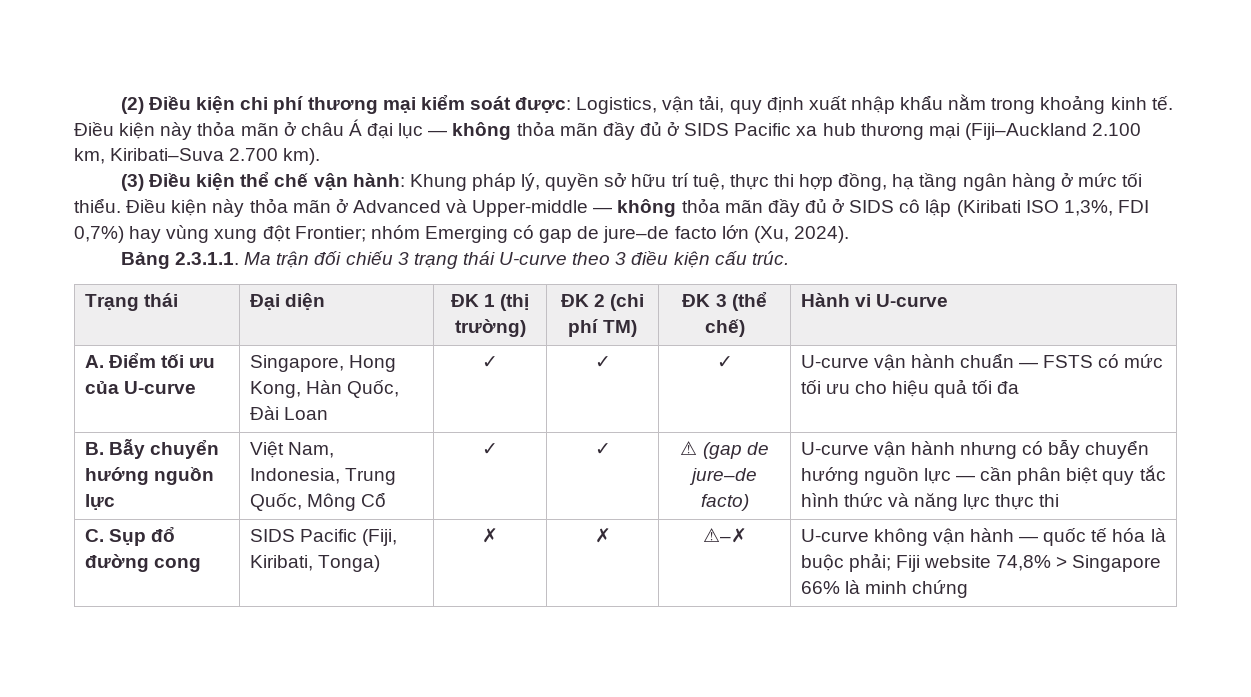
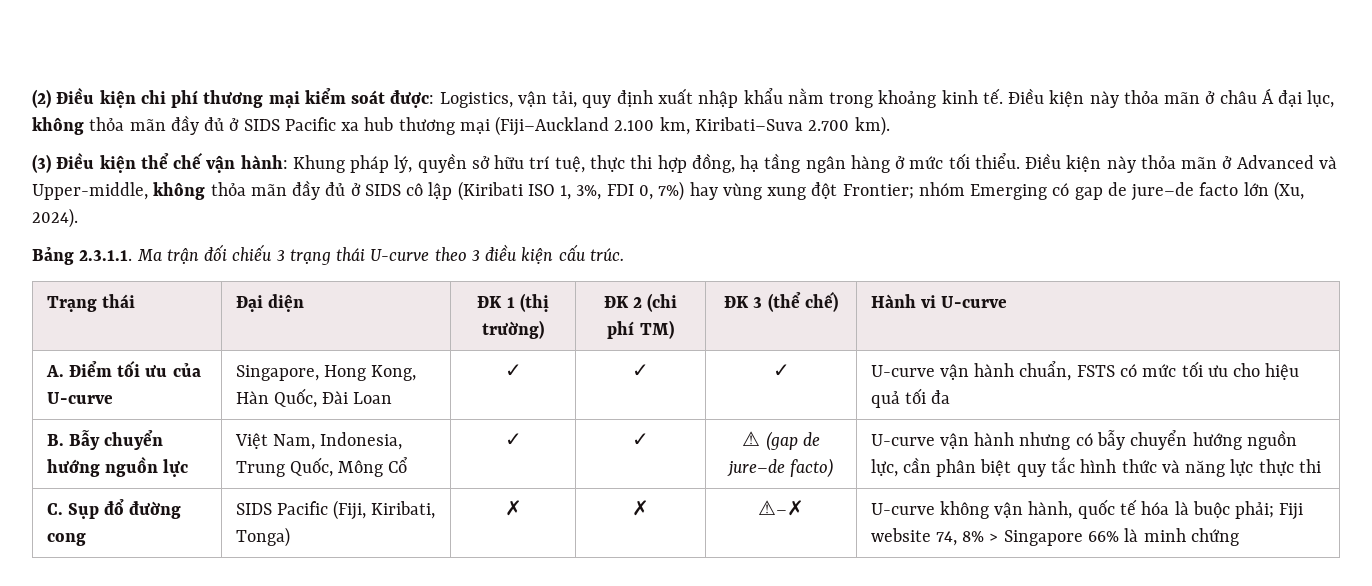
[398,123,448,139] lục — -> [1307,90,1335,108] lục,
[472,200,613,217] Upper-middle — -> [32,182,148,200] Upper-middle,
[1063,200,1149,216] [74,226,124,243] 1,3%, FDI 0,7%) -> [560,181,685,201] 1, 3%, FDI 0, 7%)
[959,353,1039,368] chuẩn — -> [1019,361,1072,381] chuẩn,
[923,468,975,484] lực — -> [870,459,898,477] lực,
[969,528,1039,542] hành — -> [1028,501,1073,519] hành,
[996,555,1052,571] 74,8% -> [935,531,985,546] 74, 8%

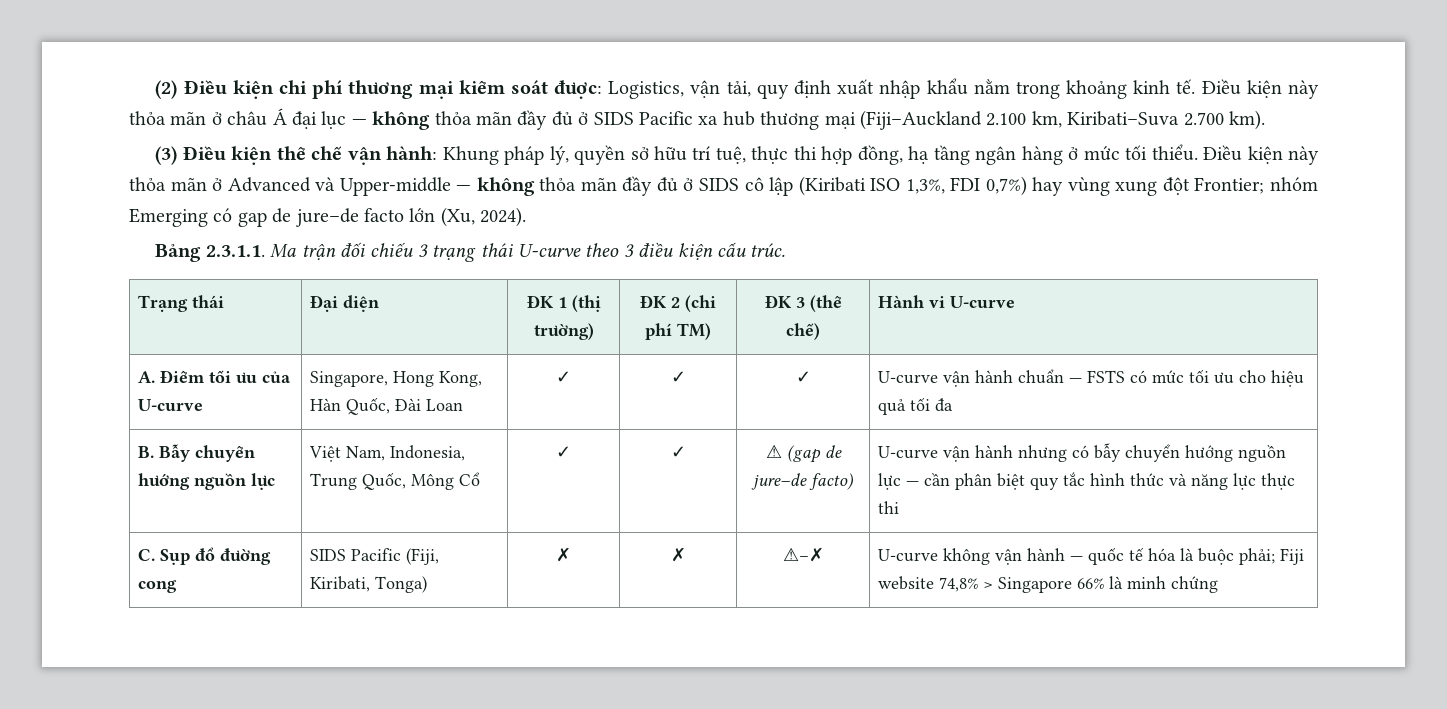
[1307,90,1335,108] lục, -> [321,111,367,129] lục —
[32,182,148,200] Upper-middle, -> [339,177,472,196] Upper-middle —
[560,181,685,201] 1, 3%, FDI 0, 7%) -> [905,176,1027,196] 1,3%, FDI 0,7%)
[1019,361,1072,381] chuẩn, -> [1018,369,1083,384] chuẩn —
[870,459,898,477] lực, -> [878,473,920,490] lực —
[1028,501,1073,519] hành, -> [1027,548,1084,561] hành —
[935,531,985,546] 74, 8% -> [939,577,979,592] 74,8%

